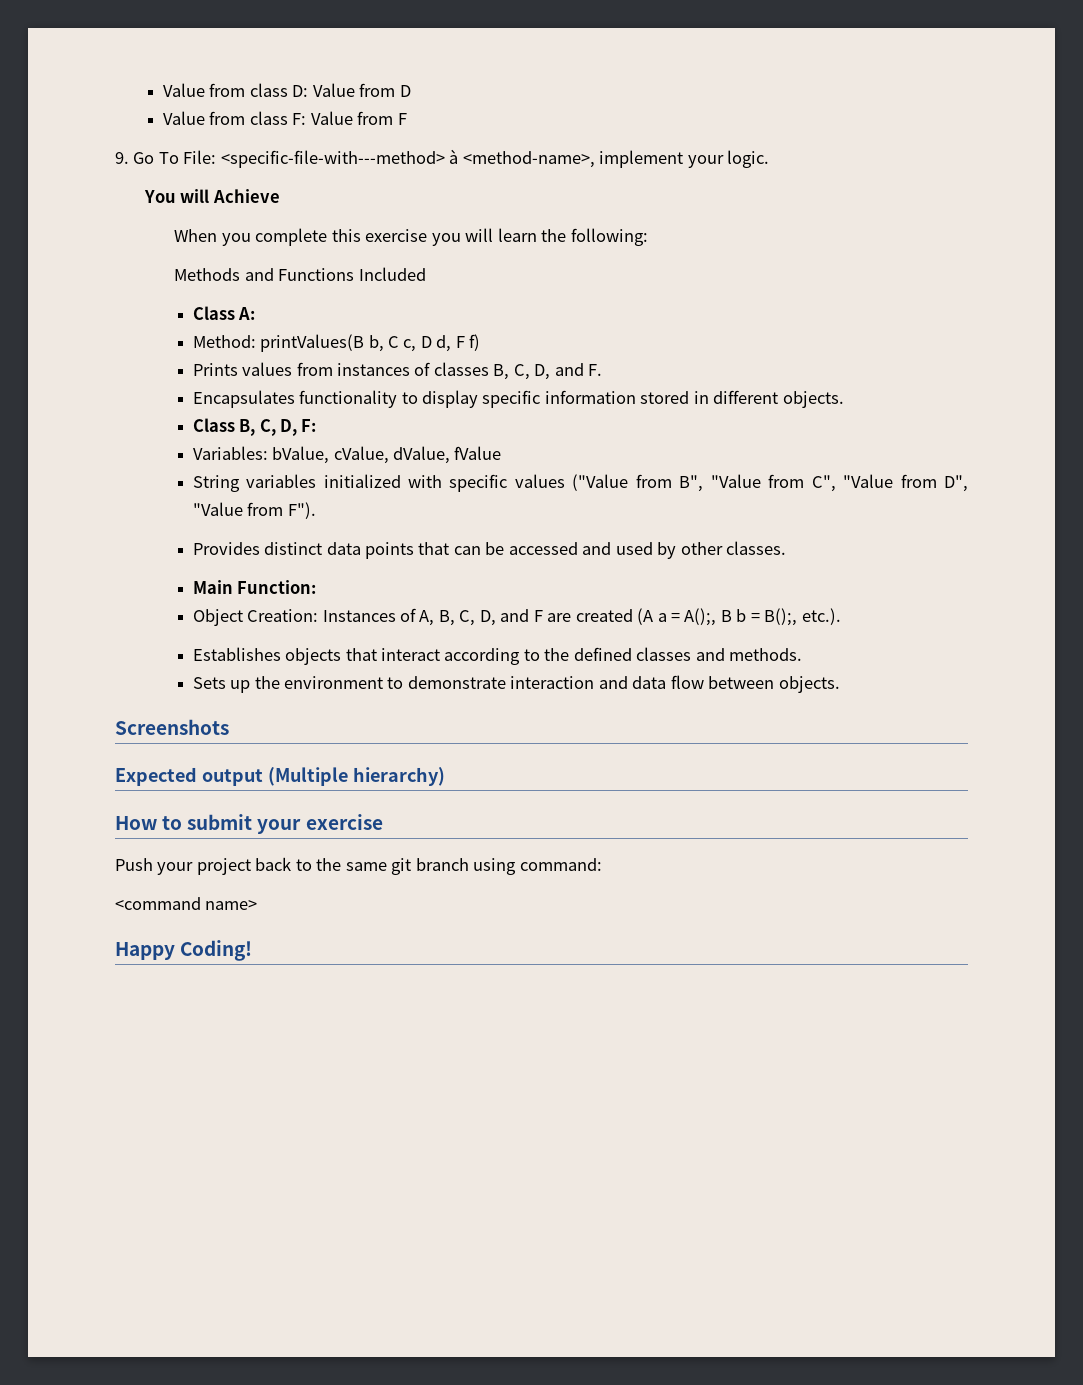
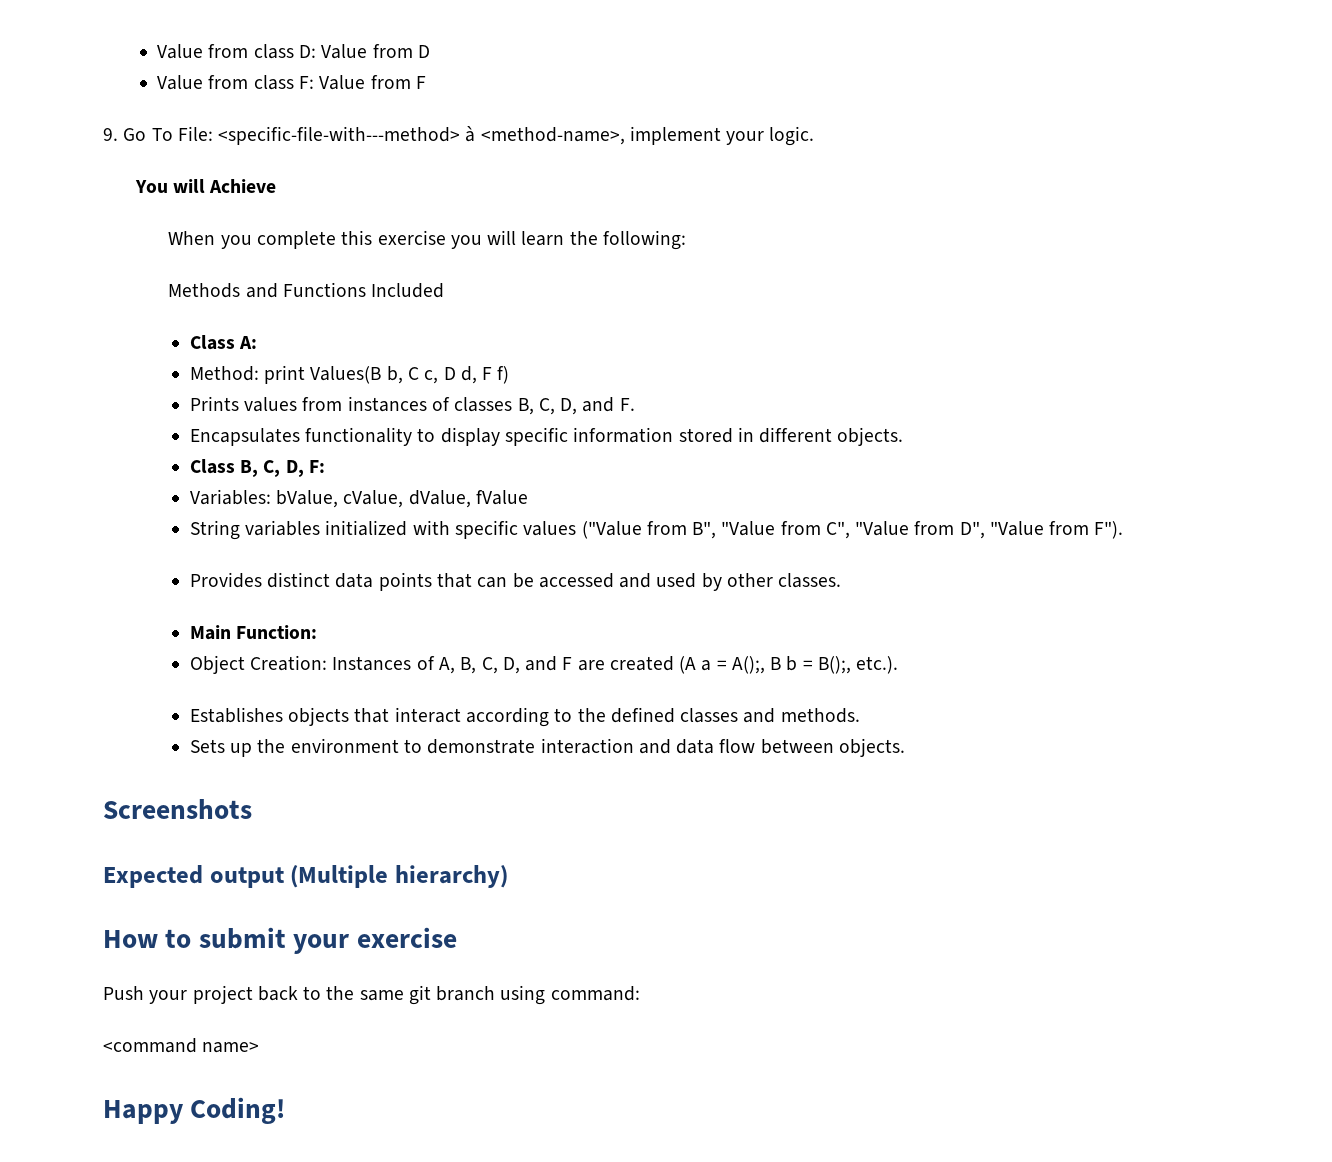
[260,334,365,352] printValues(B -> [264,365,382,384] print Values(B

